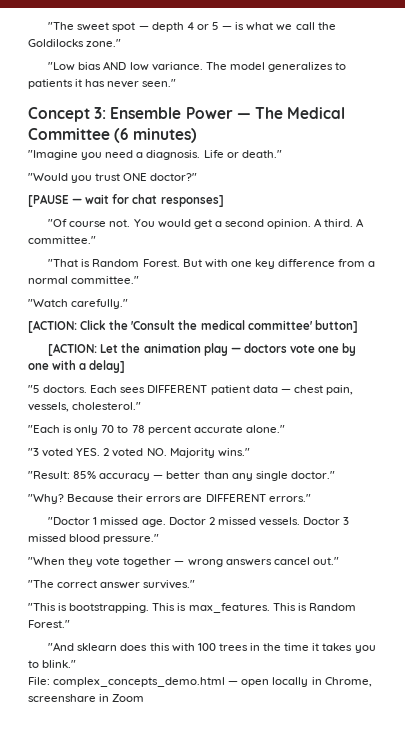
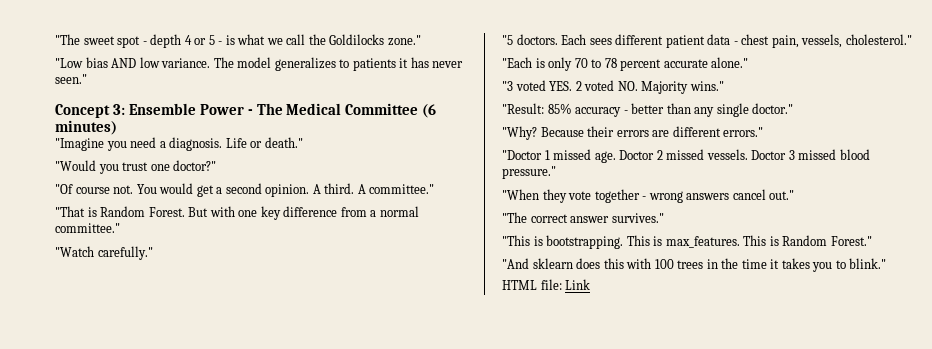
[138,26,149,30] — -> [142,41,147,45] -
[222,26,233,30] — -> [218,41,223,45] -
[236,113,251,119] — -> [247,109,253,115] -
[123,173,148,181] ONE -> [150,164,170,171] one
[28,194,224,207] // [PAUSE — wait for chat responses] -> (217, 165) none
[28,320,358,333] [48,343,357,356] [28,360,126,373] // [ACTION: Click the 'Consult the medical committee' button] // [ACTION: Let the animation play — doctors vote one by one with a delay] -> (153, 253) none
[147,385,208,393] DIFFERENT -> [615,34,664,45] different
[280,389,291,393] — -> [733,41,738,45] -
[153,475,164,479] — -> [623,110,628,114] -
[205,494,266,502] DIFFERENT -> [672,126,721,137] different
[174,561,185,565] — -> [642,196,647,200] -
[28,677,372,687] [28,694,145,702] File: complex_concepts_demo.html — open locally in Chrome, screenshare in Zoom -> [502,279,591,290] HTML file: Link

